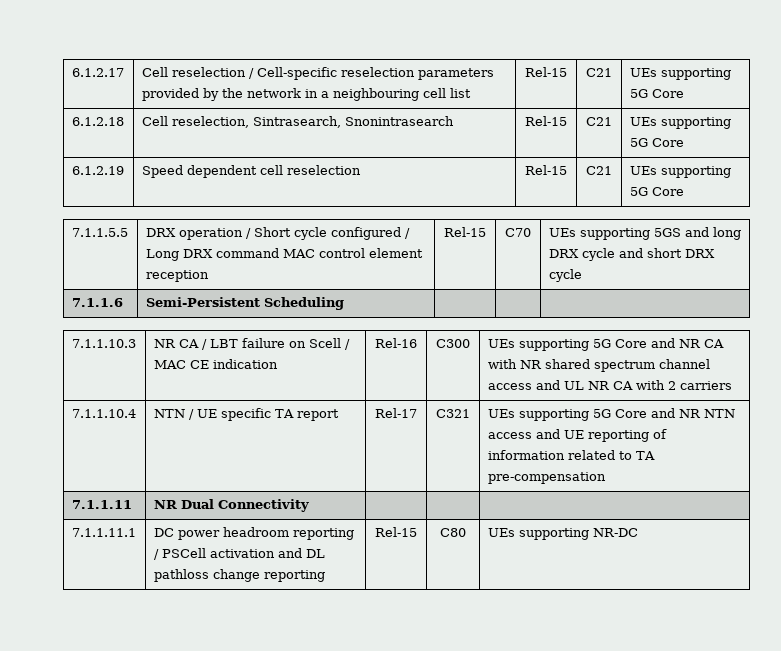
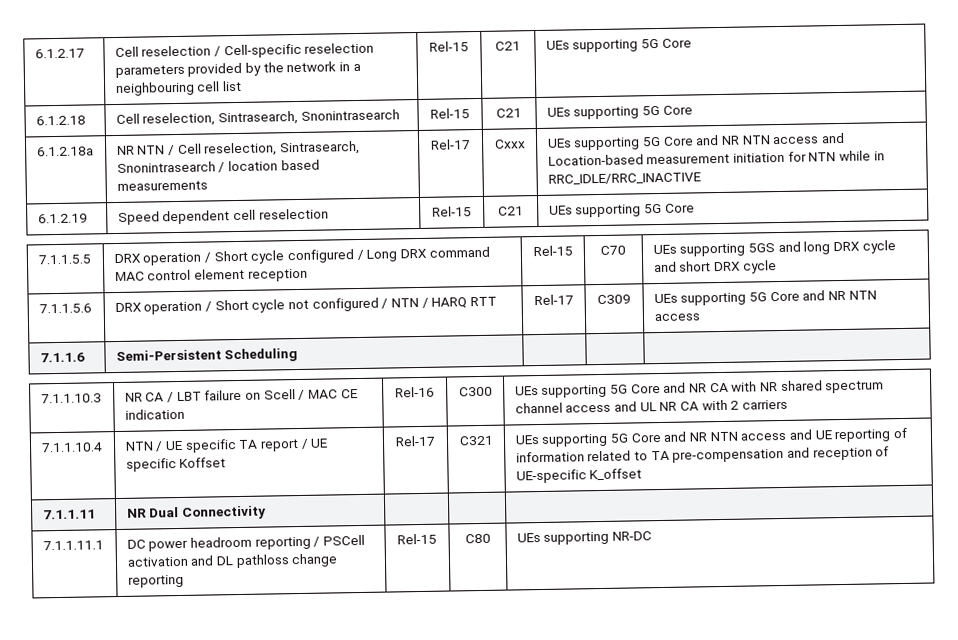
(684, 142) none -> [36,146,94,157] [116,140,360,157] [116,159,320,173] [116,180,208,191] [431,139,471,150] [494,139,526,149] [547,132,845,151] [547,150,885,166] [547,172,701,185] // 6.1.2.18a | NR NTN / Cell reselection, Sintrasearch, Snonintrasearch / location based measurements | Rel-17 | Cxxx | UEs supporting 5G Core and NR NTN access and Location-based measurement initiation for NTN while in RRC_IDLE/RRC_INACTIVE
(582, 275) none -> [38,303,92,314] [114,296,497,315] [533,294,574,306] [596,294,631,305] [653,290,877,306] [653,313,701,322] // 7.1.1.5.6 | DRX operation / Short cycle not configured / NTN / HARQ RTT | Rel-17 | C309 | UEs supporting 5G Core and NR NTN access
(339, 415) none -> [300,438,329,449] [125,457,227,472] / UE specific Koffset
(606, 478) none -> [786,446,890,461] [515,468,643,484] and reception of UE-specific K_offset

